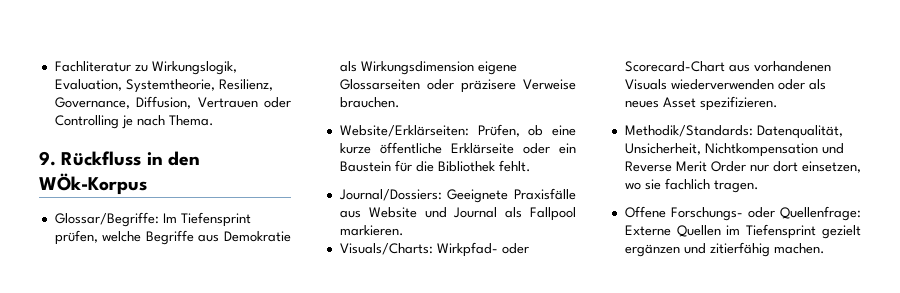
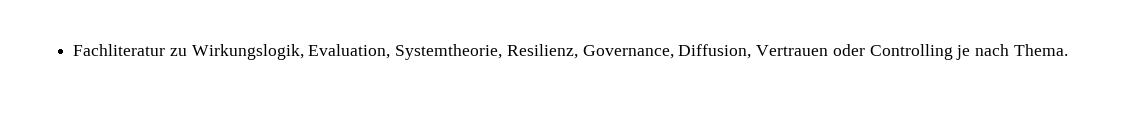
[39,151,200,166] [39,173,147,195] [54,212,251,227] [54,230,291,245] [339,61,517,75] [339,79,576,93] [339,97,400,108] [339,124,576,137] [339,142,576,154] [339,160,531,172] [338,188,576,203] [339,207,576,221] [339,225,404,236] [339,242,529,257] [624,61,831,72] [624,79,826,90] [624,96,778,111] [624,125,843,139] [624,143,844,157] [624,161,861,173] [624,178,759,193] [624,206,861,221] [624,224,861,239] [624,242,825,257] // 9. Rückfluss in den WÖk-Korpus // Glossar/Begriffe: Im Tiefensprint prüfen, welche Begriffe aus Demokratie als Wirkungsdimension eigene Glossarseiten oder präzisere Verweise brauchen. // Website/Erklärseiten: Prüfen, ob eine kurze öffentliche Erklärseite oder ein Baustein für die Bibliothek fehlt. // Journal/Dossiers: Geeignete Praxisfälle aus Website und Journal als Fallpool markieren. // Visuals/Charts: Wirkpfad- oder Scorecard-Chart aus vorhandenen Visuals wiederverwenden oder als neues Asset spezifizieren. // Methodik/Standards: Datenqualität, Unsicherheit, Nichtkompensation und Reverse Merit Order nur dort einsetzen, wo sie fachlich tragen. // Offene Forschungs- oder Quellenfrage: Externe Quellen im Tiefensprint gezielt ergänzen und zitierfähig machen. -> (1068, 50) none

